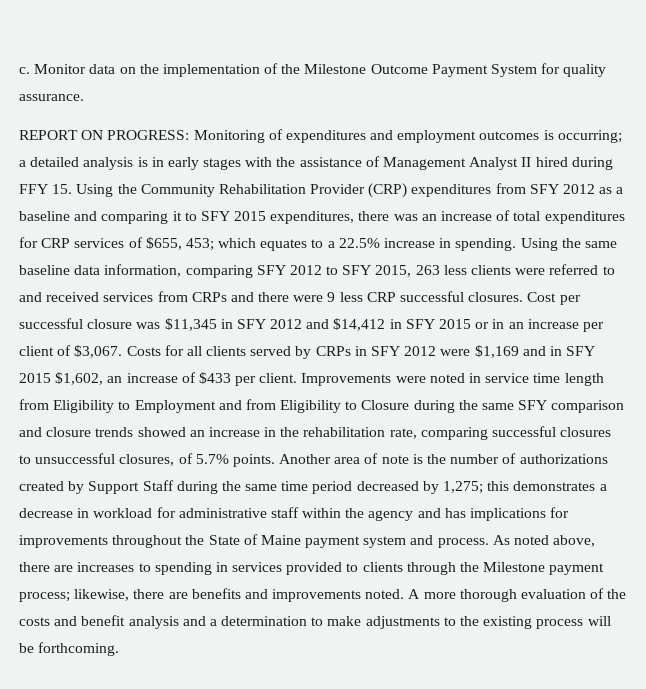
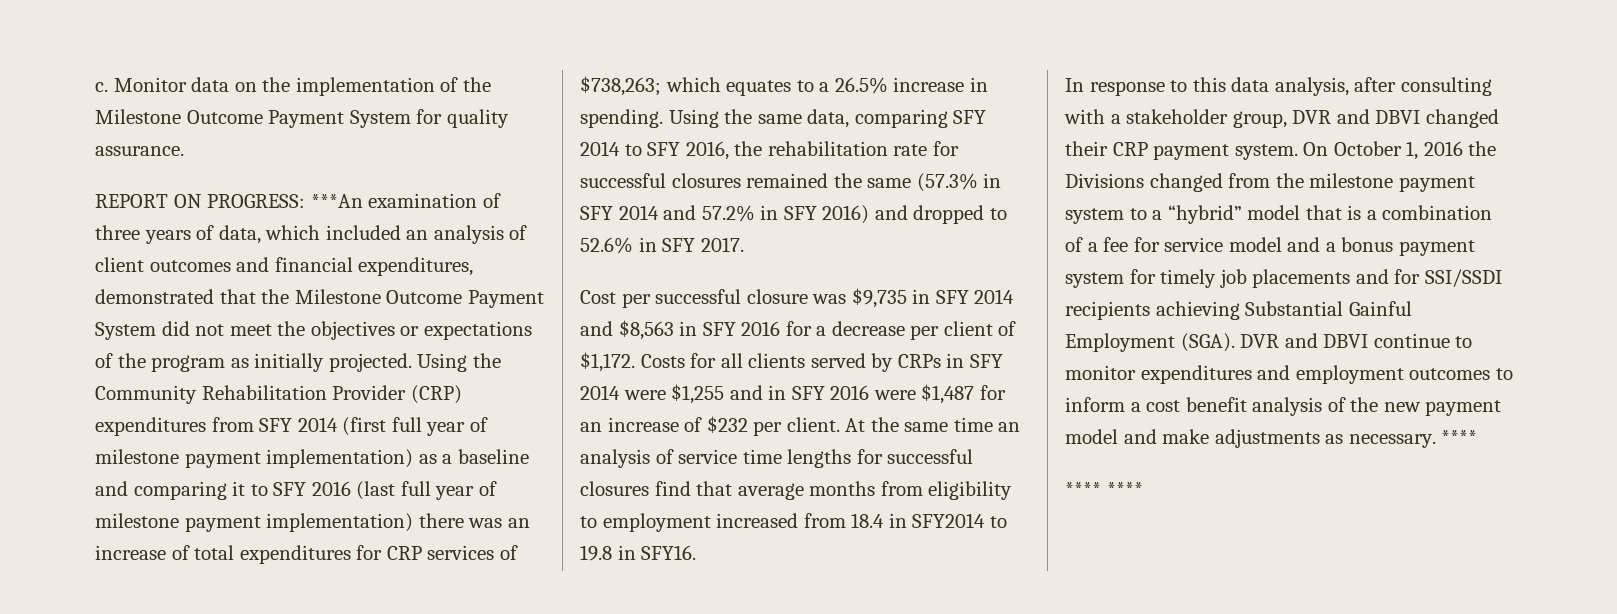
[193,129,622,143] [19,156,613,170] [19,184,73,194] Monitoring of expenditures and employment outcomes is occurring; a detailed analysis is in early stages with the assistance of Management Analyst II hired during FFY 15. -> [310,193,501,208] [95,225,528,244] [95,257,474,276] [95,289,544,308] [95,321,532,340] [95,353,412,372] ***An examination of three years of data, which included an analysis of client outcomes and financial expenditures, demonstrated that the Milestone Outcome Payment System did not meet the objectives or expectations of the program as initially projected.
[563,184,596,194] 2012 -> [297,417,488,436] [95,449,414,468] 2014 (first full year of milestone payment implementation)
[234,211,355,224] 2015 expenditures, -> [311,481,497,500] [95,513,414,532] 2016 (last full year of milestone payment implementation)
[145,237,214,251] $655, 453; -> [580,76,661,96] $738,263;
[338,238,380,248] 22.5% -> [834,77,888,94] 26.5%
[19,264,182,277] baseline data information, -> [807,109,850,128] data,
[289,264,615,277] [19,291,524,302] 2012 to SFY 2015, 263 less clients were referred to and received services from CRPs and there were 9 less CRP successful closures. -> [580,141,959,160] [580,173,1002,192] [580,205,1007,224] [580,237,744,254] 2014 to SFY 2016, the rehabilitation rate for successful closures remained the same (57.3% in SFY 2014 and 57.2% in SFY 2016) and dropped to 52.6% in SFY 2017. //
[164,318,579,331] $11,345 in SFY 2012 and $14,412 in SFY 2015 or in an increase -> [851,288,1015,308] [580,320,905,340] $9,735 in SFY 2014 and $8,563 in SFY 2016 for a decrease
[74,345,123,358] $3,067. -> [580,352,635,372] $1,172.
[404,345,596,358] [19,372,231,385] 2012 were $1,169 and in SFY 2015 $1,602, an increase of $433 -> [580,384,1006,404] [580,416,748,433] 2014 were $1,255 and in SFY 2016 were $1,487 for an increase of $232
[301,373,604,386] [19,399,625,413] [19,426,612,440] [19,453,608,467] [19,480,607,494] [19,507,570,521] [19,534,596,548] [19,562,605,575] [19,588,627,602] [19,615,611,629] [19,642,120,656] Improvements were noted in service time length from Eligibility to Employment and from Eligibility to Closure during the same SFY comparison and closure trends showed an increase in the rehabilitation rate, comparing successful closures to unsuccessful closures, of 5.7% points. Another area of note is the number of authorizations created by Support Staff during the same time period decreased by 1,275; this demonstrates a decrease in workload for administrative staff within the agency and has implications for improvements throughout the State of Maine payment system and process. As noted above, there are increases to spending in services provided to clients through the Milestone payment process; likewise, there are benefits and improvements noted. A more thorough evaluation of the costs and benefit analysis and a determination to make adjustments to the existing process will be forthcoming. -> [845,417,1021,432] [580,449,974,468] [580,481,1013,500] [580,513,1007,532] [580,545,697,561] [1065,77,1492,96] [1064,109,1499,128] [1065,141,1497,160] [1065,173,1475,192] [1065,205,1493,224] [1065,237,1475,256] [1065,269,1502,288] [1065,301,1412,320] [1065,333,1473,352] [1065,365,1513,384] [1065,397,1502,416] [1065,429,1478,448] [1065,482,1143,496] At the same time an analysis of service time lengths for successful closures find that average months from eligibility to employment increased from 18.4 in SFY2014 to 19.8 in SFY16. // In response to this data analysis, after consulting with a stakeholder group, DVR and DBVI changed their CRP payment system. On October 1, 2016 the Divisions changed from the milestone payment system to a “hybrid” model that is a combination of a fee for service model and a bonus payment system for timely job placements and for SSI/SSDI recipients achieving Substantial Gainful Employment (SGA). DVR and DBVI continue to monitor expenditures and employment outcomes to inform a cost benefit analysis of the new payment model and make adjustments as necessary. **** // **** ****

